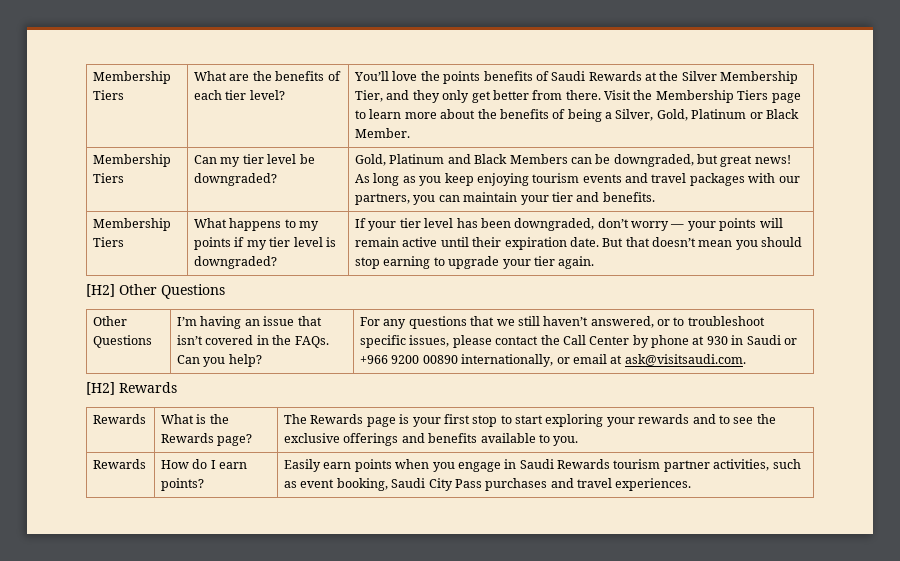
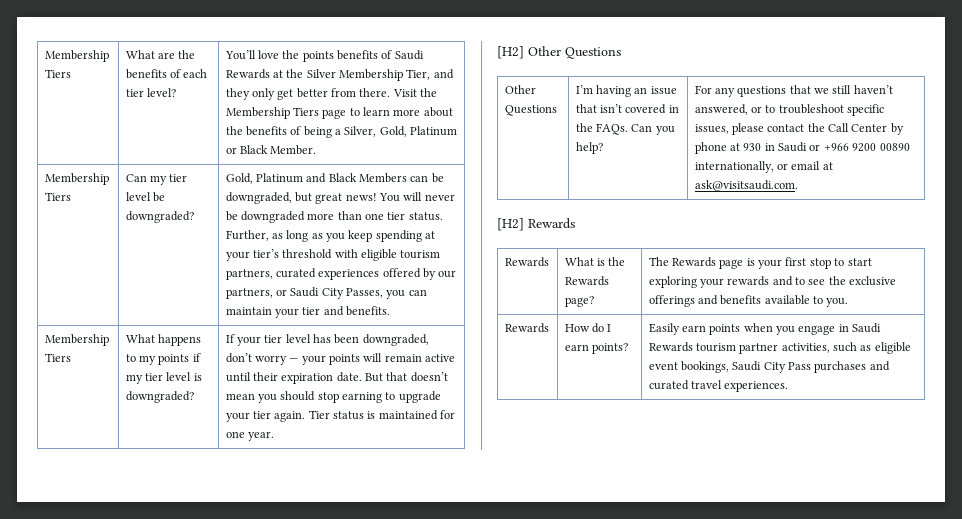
[355,173,800,186] [355,193,411,205] As long as you keep enjoying tourism events and travel packages with our partners, -> [379,192,455,202] [225,211,443,223] [225,230,436,242] [225,249,441,261] [225,268,457,280] [225,287,384,299] You will never be downgraded more than one tier status. Further, as long as you keep spending at your tier’s threshold with eligible tourism partners, curated experiences offered by our partners, or Saudi City Passes,
(595, 262) none -> [308,410,456,420] [225,431,274,441] Tier status is maintained for one year.
[300,478,388,491] event booking, -> [874,342,911,354] [648,361,729,373] eligible event bookings,
(574, 483) none -> [648,380,689,390] curated

